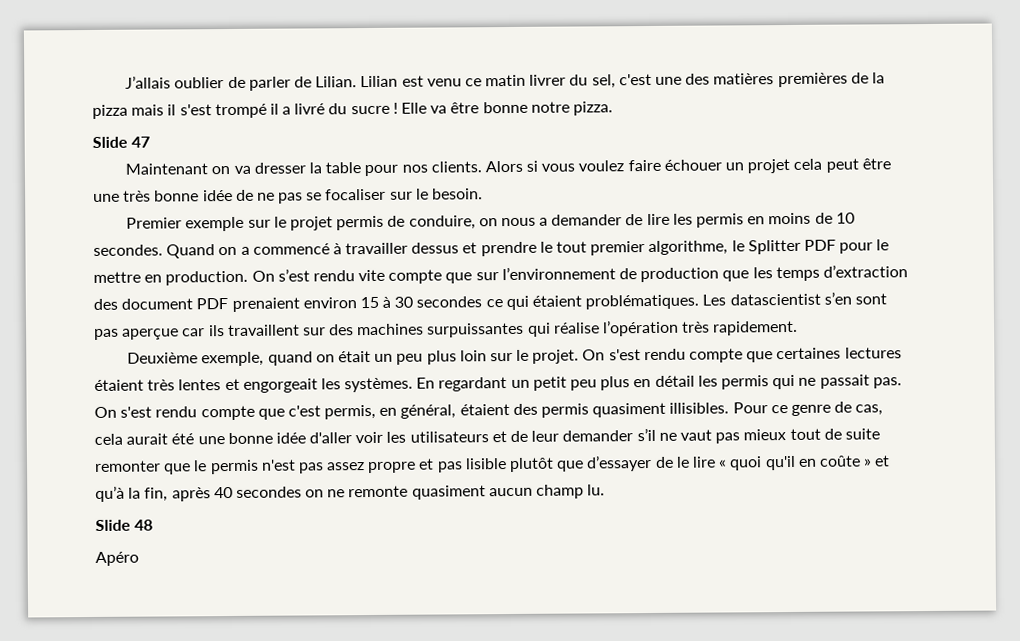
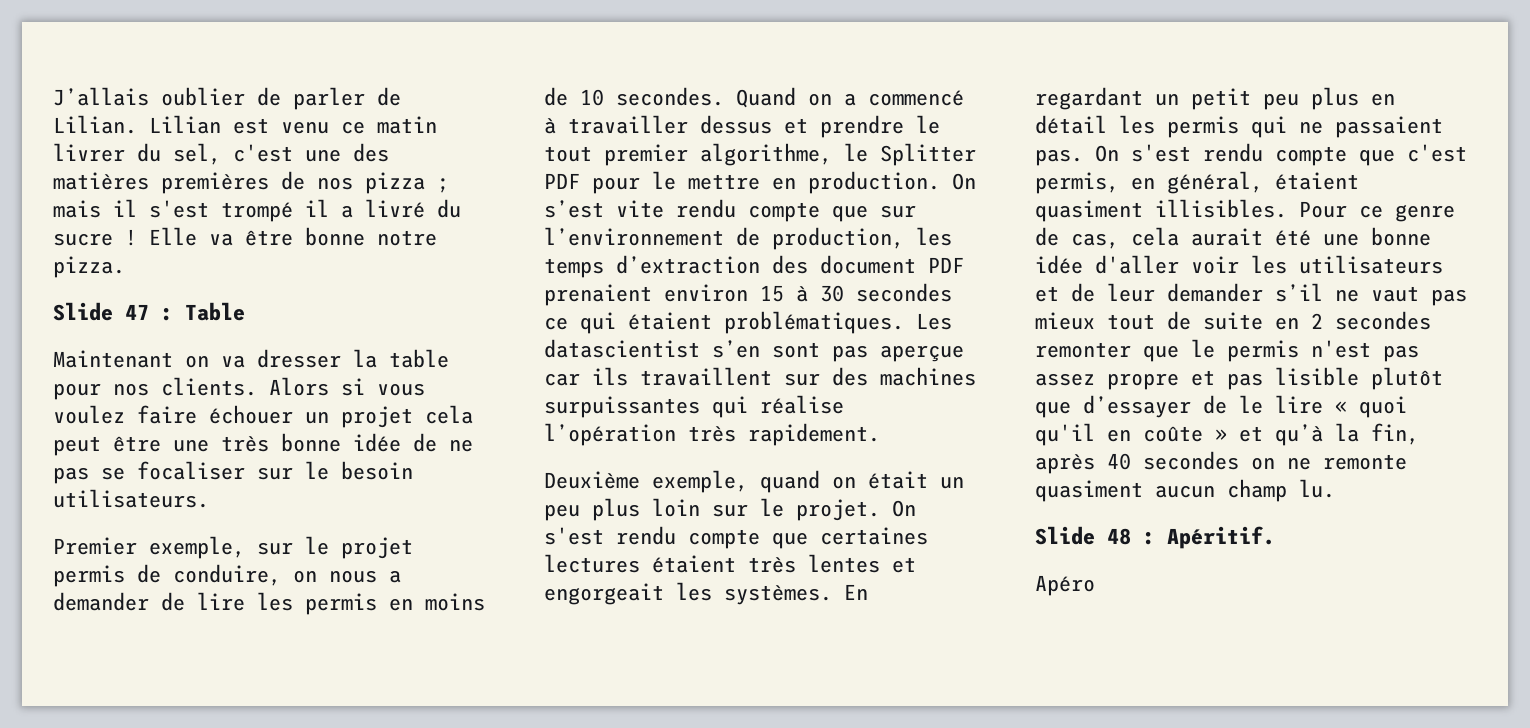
[871,72,885,84] [92,104,128,119] la pizza -> [317,172,449,194] nos pizza ;
(151, 142) none -> [161,302,245,321] : Table
[432,188,484,200] besoin. -> [341,461,413,480] [53,489,209,508] besoin utilisateurs.
[185,216,245,232] exemple -> [149,536,245,559] exemple,
[312,269,386,282] rendu vite -> [616,199,736,218] vite rendu
[640,267,750,283] production que -> [772,227,904,250] production,
[819,374,870,389] passait -> [1335,116,1443,138] passaient
[512,403,590,418] des permis -> (1359, 181) none
(880, 434) none -> [1275,311,1431,330] en 2 secondes
(154, 525) none -> [1143,526,1275,549] : Apéritif.

